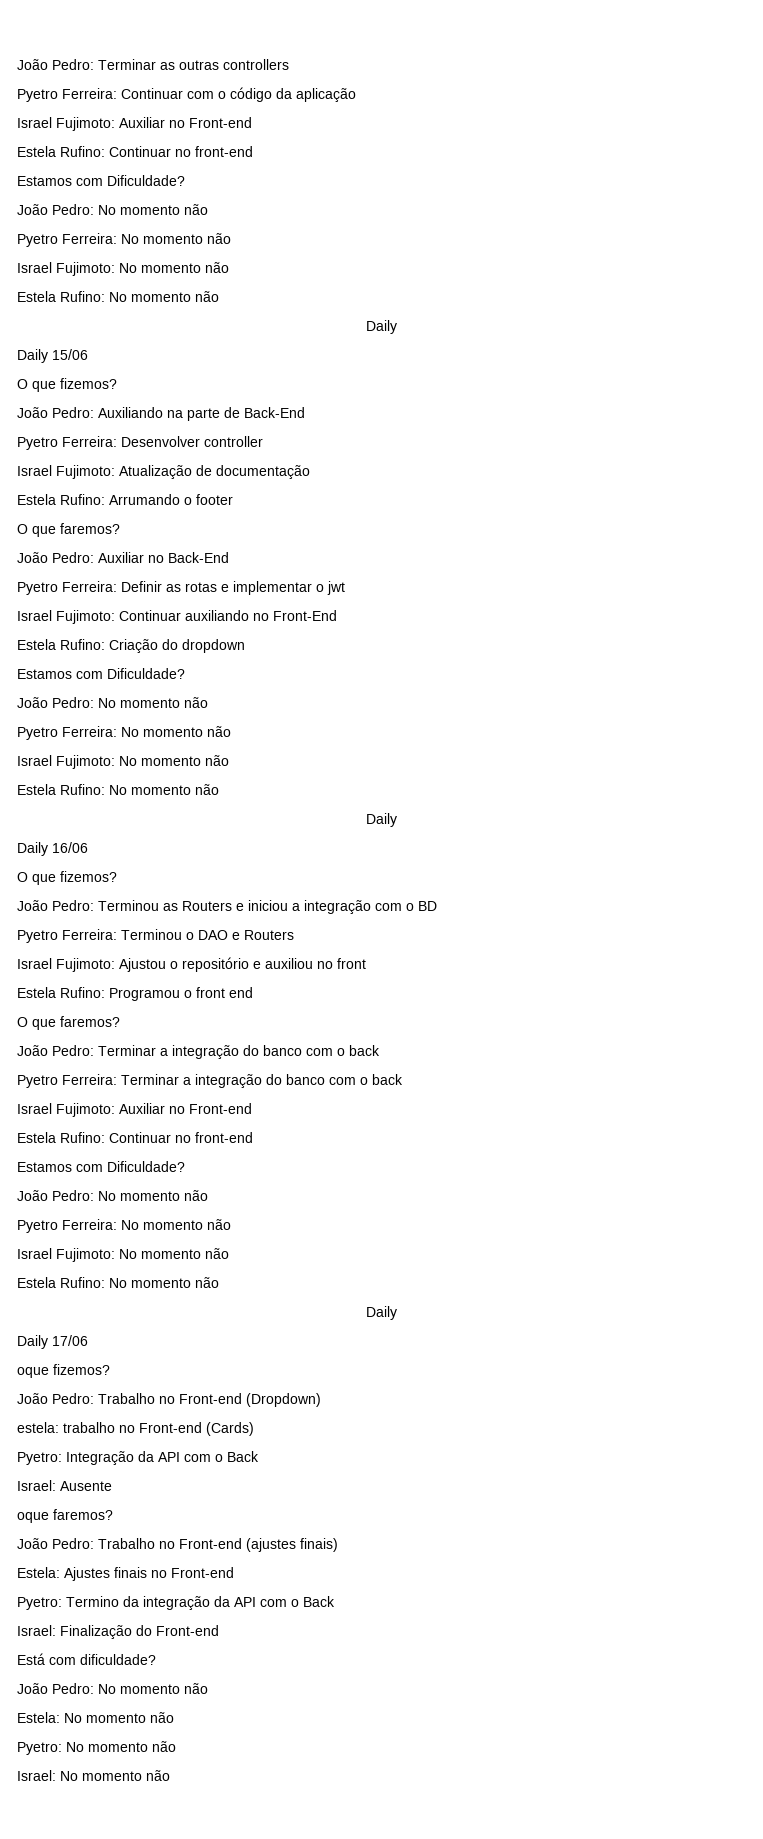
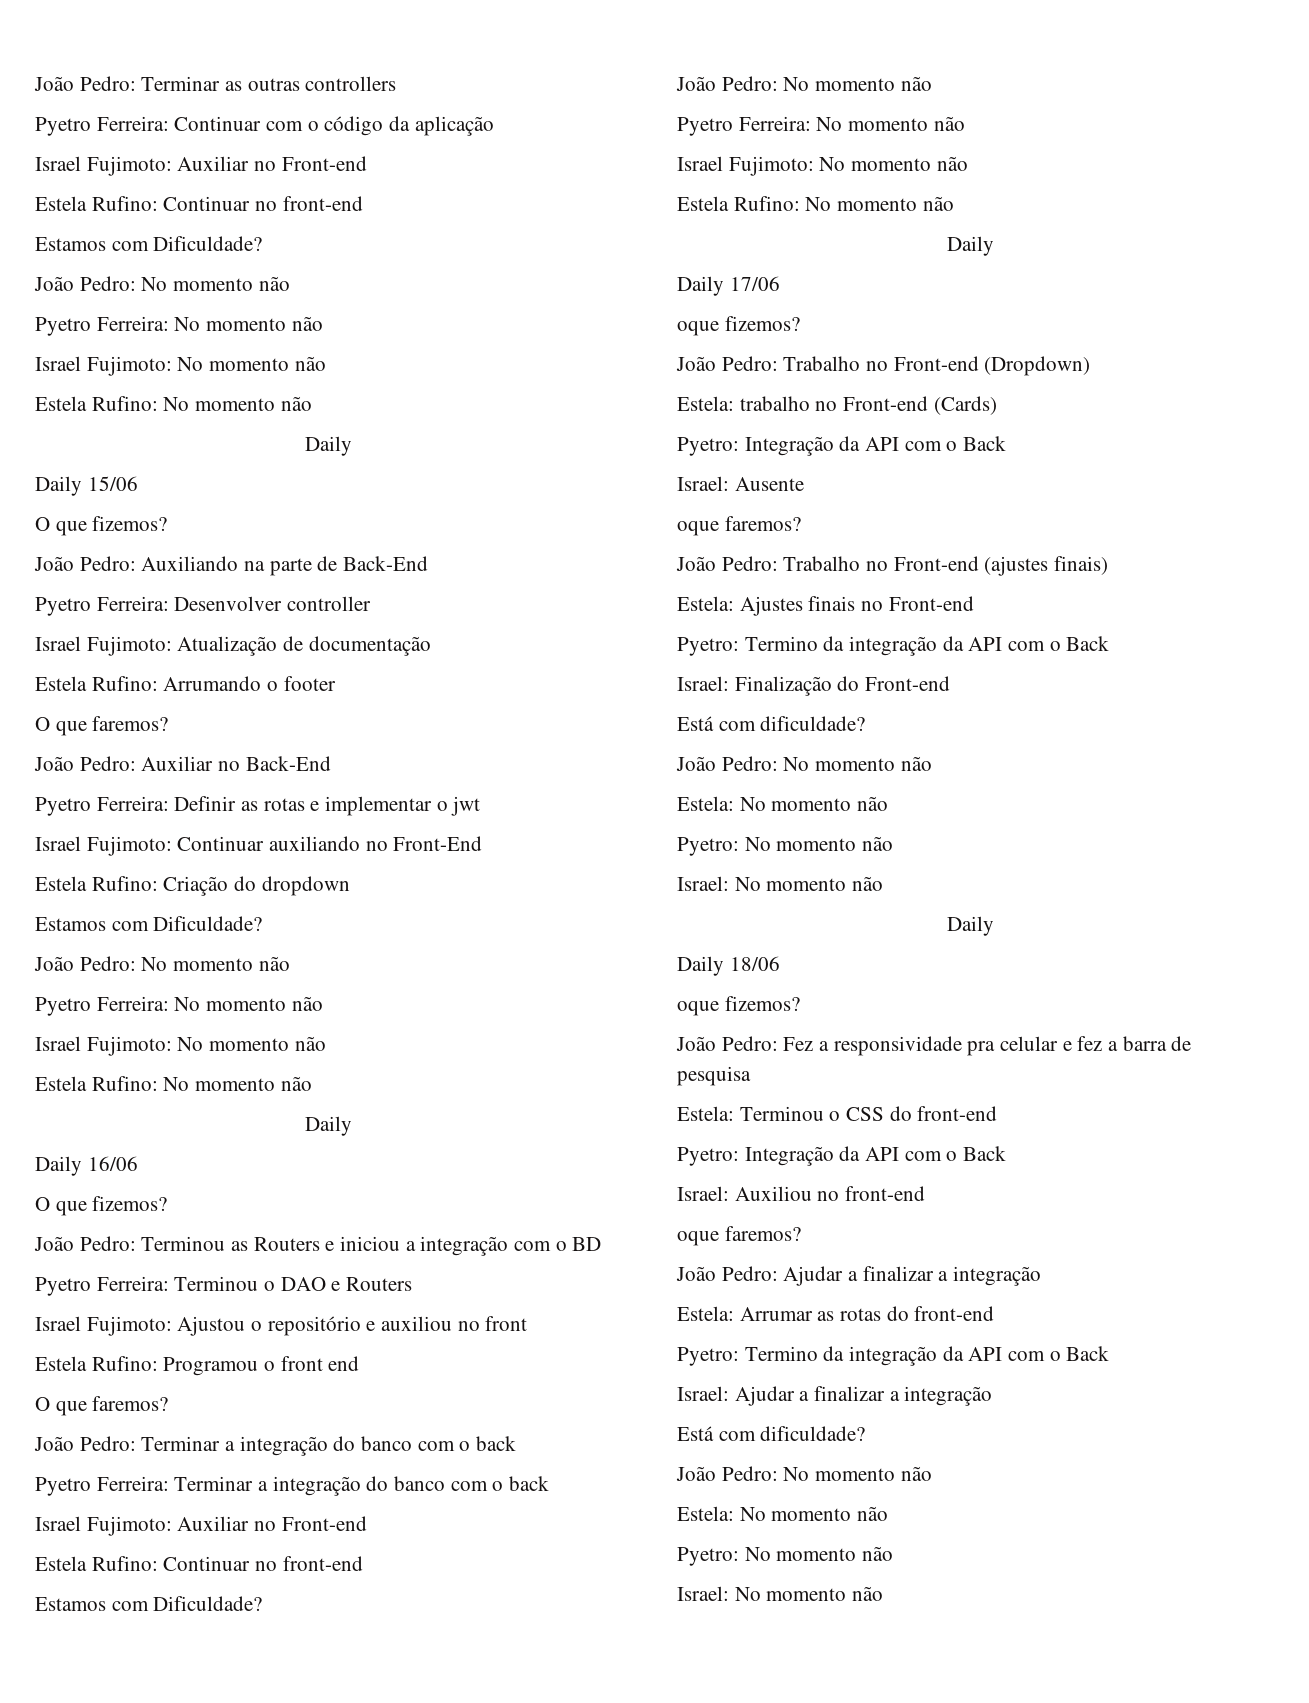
[17,1422,59,1433] estela: -> [677,396,734,411] Estela:
(170, 1775) none -> [947,916,994,936] [677,956,780,976] [677,996,800,1016] [676,1036,1192,1056] [677,1066,751,1086] [677,1106,998,1121] [677,1146,1007,1166] [677,1186,926,1201] [677,1226,801,1246] [676,1266,1042,1286] [677,1306,995,1321] [677,1346,1110,1366] [677,1386,993,1406] [677,1426,866,1441] [676,1466,932,1481] [677,1506,889,1521] [677,1546,894,1566] [677,1586,884,1601] // Daily // Daily 18/06 // oque fizemos? // João Pedro: Fez a responsividade pra celular e fez a barra de pesquisa // Estela: Terminou o CSS do front-end // Pyetro: Integração da API com o Back // Israel: Auxiliou no front-end // oque faremos? // João Pedro: Ajudar a finalizar a integração // Estela: Arrumar as rotas do front-end // Pyetro: Termino da integração da API com o Back // Israel: Ajudar a finalizar a integração // Está com dificuldade? // João Pedro: No momento não // Estela: No momento não // Pyetro: No momento não // Israel: No momento não

